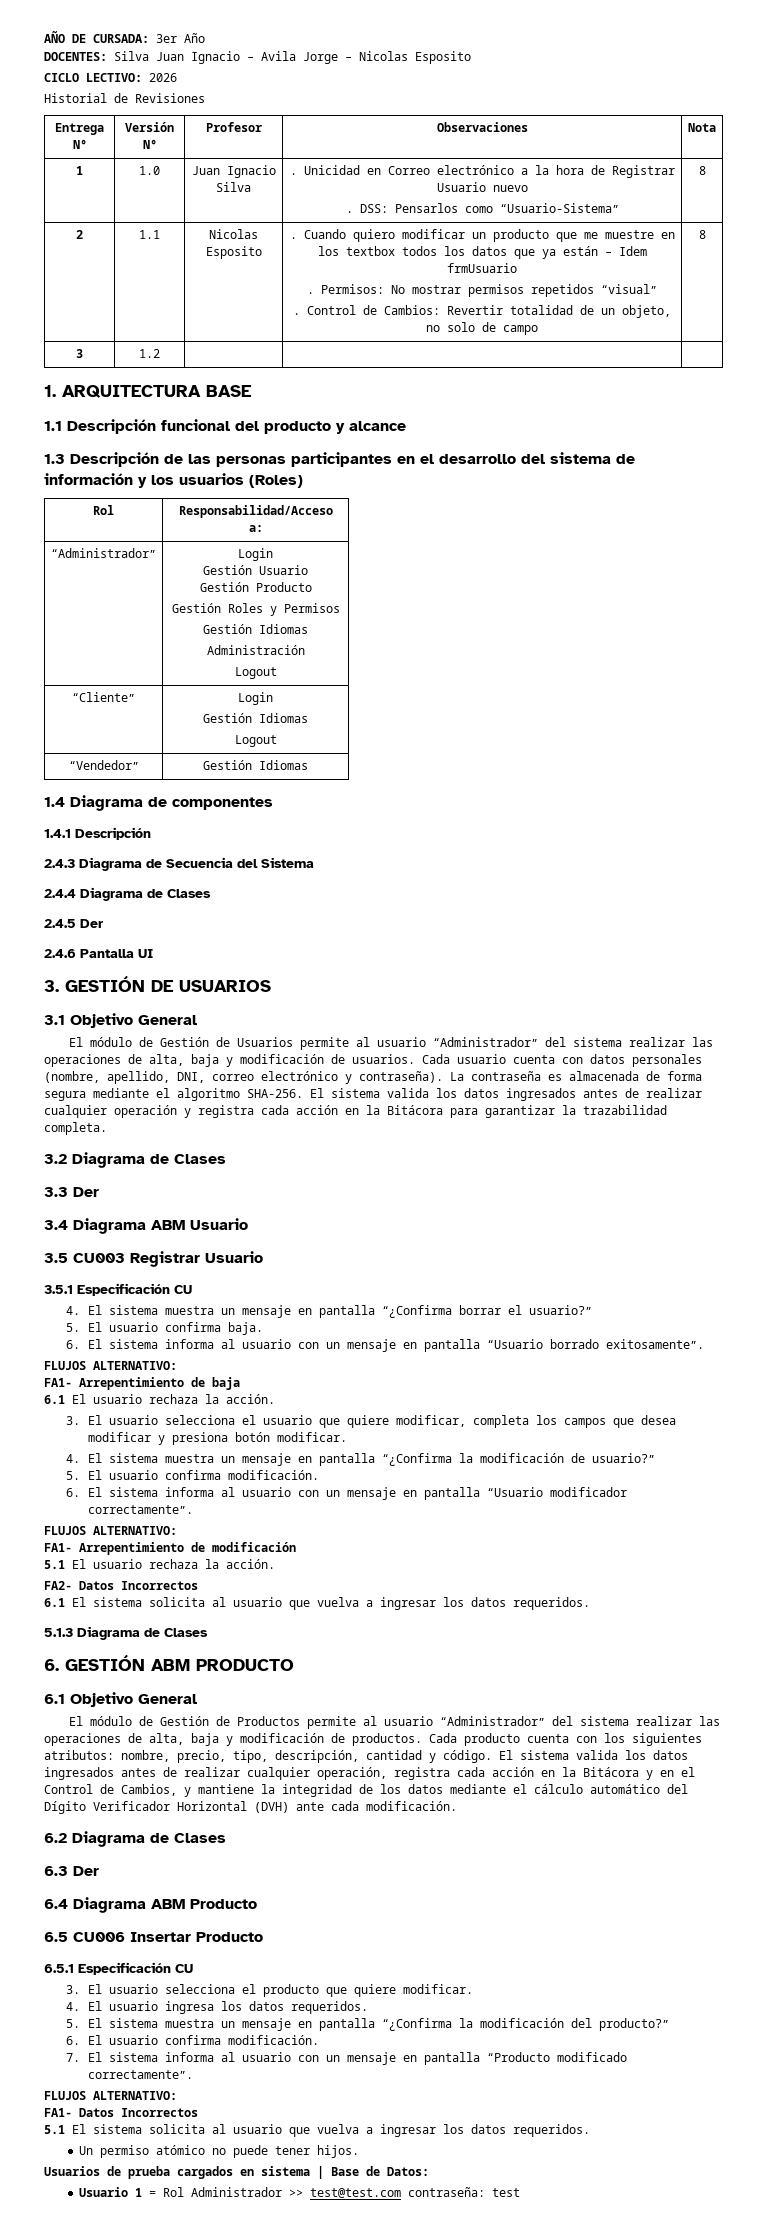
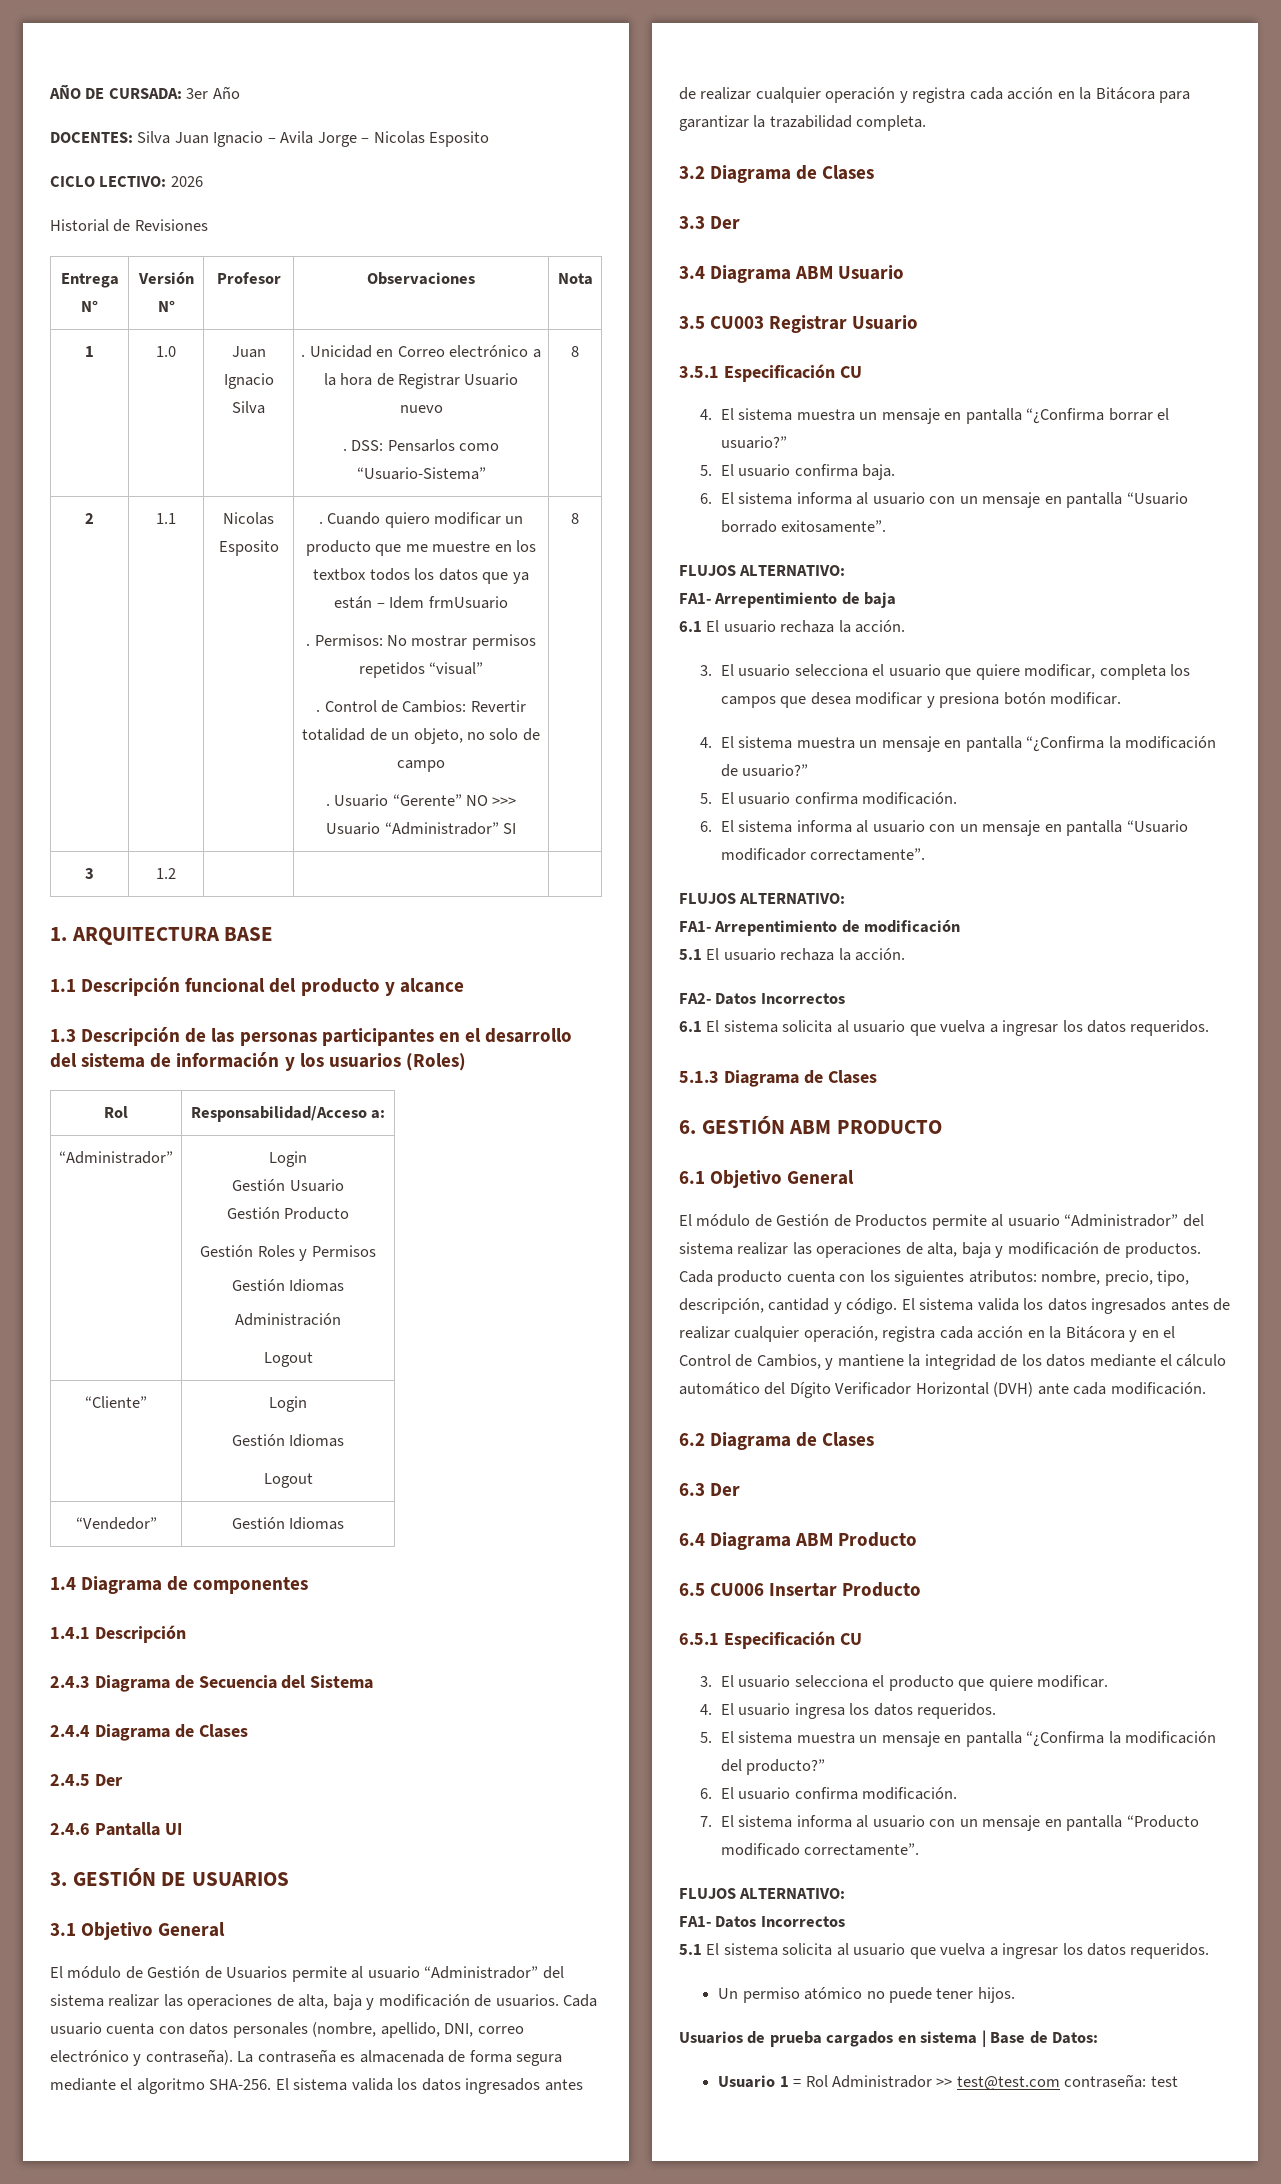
(538, 330) none -> [325,794,517,807] [326,822,516,835] // . Usuario “Gerente” NO >>> Usuario “Administrador” SI

